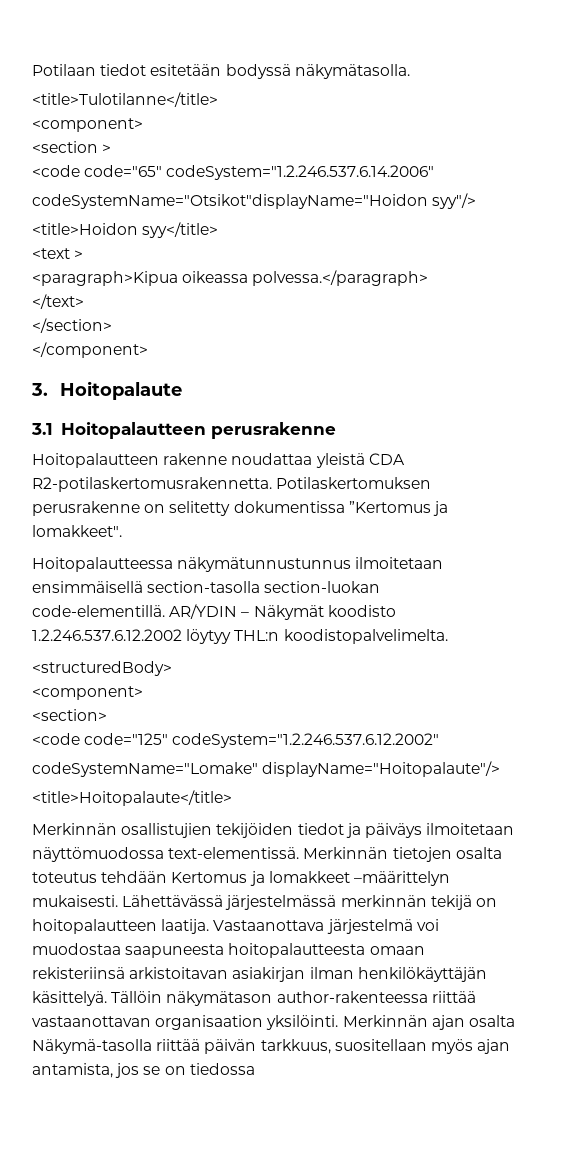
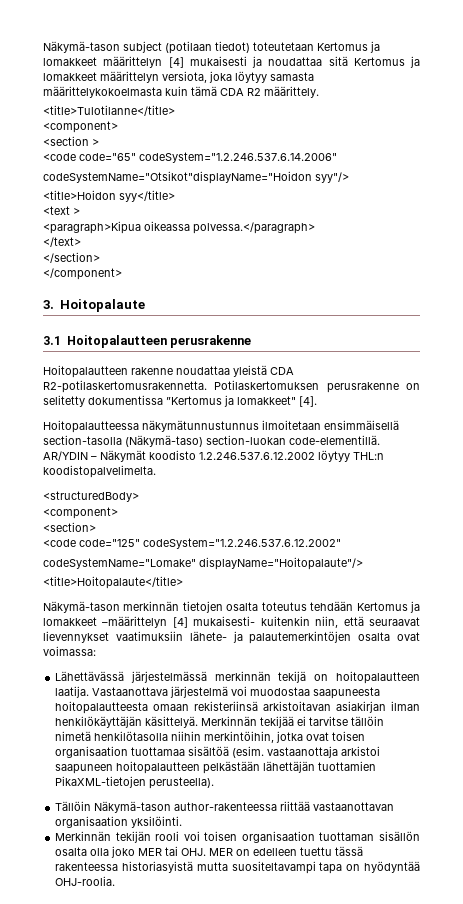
[32,64,410,79] Potilaan tiedot esitetään bodyssä näkymätasolla. -> [43,41,380,54] [43,56,420,68] [43,71,314,83] [43,86,319,98] Näkymä-tason subject (potilaan tiedot) toteutetaan Kertomus ja lomakkeet määrittelyn [4] mukaisesti ja noudattaa sitä Kertomus ja lomakkeet määrittelyn versiota, joka löytyy samasta määrittelykokoelmasta kuin tämä CDA R2 määrittely.
[32,525,122,537] lomakkeet". -> [237,396,317,407] lomakkeet" [4].
(261, 587) none -> [125,435,203,447] (Näkymä-taso)
[32,823,515,838] [32,847,389,862] Merkinnän osallistujien tekijöiden tiedot ja päiväys ilmoitetaan näyttömuodossa text-elementissä. Merkinnän -> [43,601,180,613] Näkymä-tason merkinnän
[32,895,118,907] mukaisesti. -> [172,616,420,628] [43,631,420,644] [43,646,96,656] [4] mukaisesti- kuitenkin niin, että seuraavat lievennykset vaatimuksiin lähete- ja palautemerkintöjen osalta ovat voimassa: //
[111,991,273,1006] Tällöin näkymätason -> [201,716,385,728] [55,731,366,743] [55,746,381,758] [55,761,377,774] [55,776,215,789] [55,801,172,813] Merkinnän tekijää ei tarvitse tällöin nimetä henkilötasolla niihin merkintöihin, jotka ovat toisen organisaation tuottamaa sisältöä (esim. vastaanottaja arkistoi saapuneen hoitopalautteen pelkästään lähettäjän tuottamien PikaXML-tietojen perusteella). // Tällöin Näkymä-tason
[342,1015,515,1030] [32,1039,511,1054] [32,1063,255,1078] Merkinnän ajan osalta Näkymä-tasolla riittää päivän tarkkuus, suositellaan myös ajan antamista, jos se on tiedossa -> [55,831,420,843] [55,846,364,858] [55,861,420,874] [55,876,116,886] // Merkinnän tekijän rooli voi toisen organisaation tuottaman sisällön osalta olla joko MER tai OHJ. MER on edelleen tuettu tässä rakenteessa historiasyistä mutta suositeltavampi tapa on hyödyntää OHJ-roolia.

